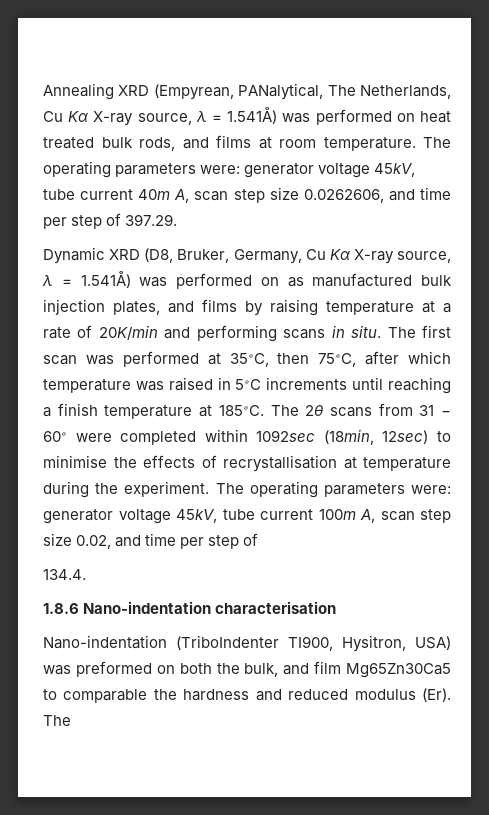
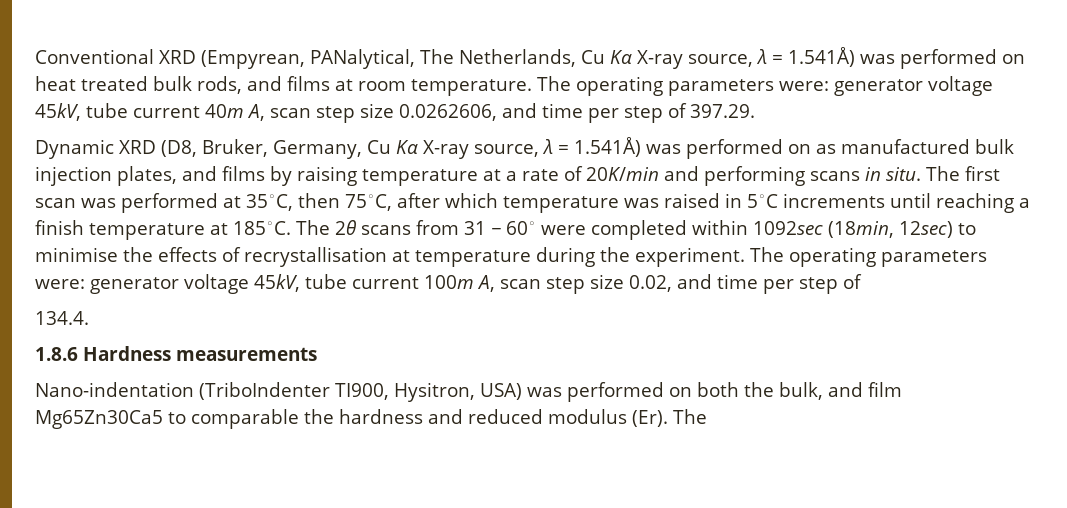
[43,83,114,100] Annealing -> [35,49,154,64] Conventional
[83,601,337,614] Nano-indentation characterisation -> [83,346,317,361] Hardness measurements
[75,661,152,677] preformed -> [566,382,664,402] performed

